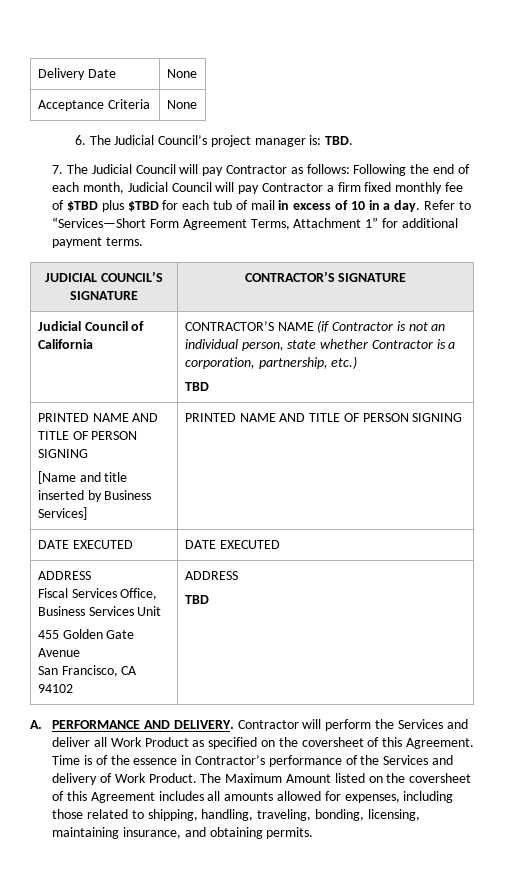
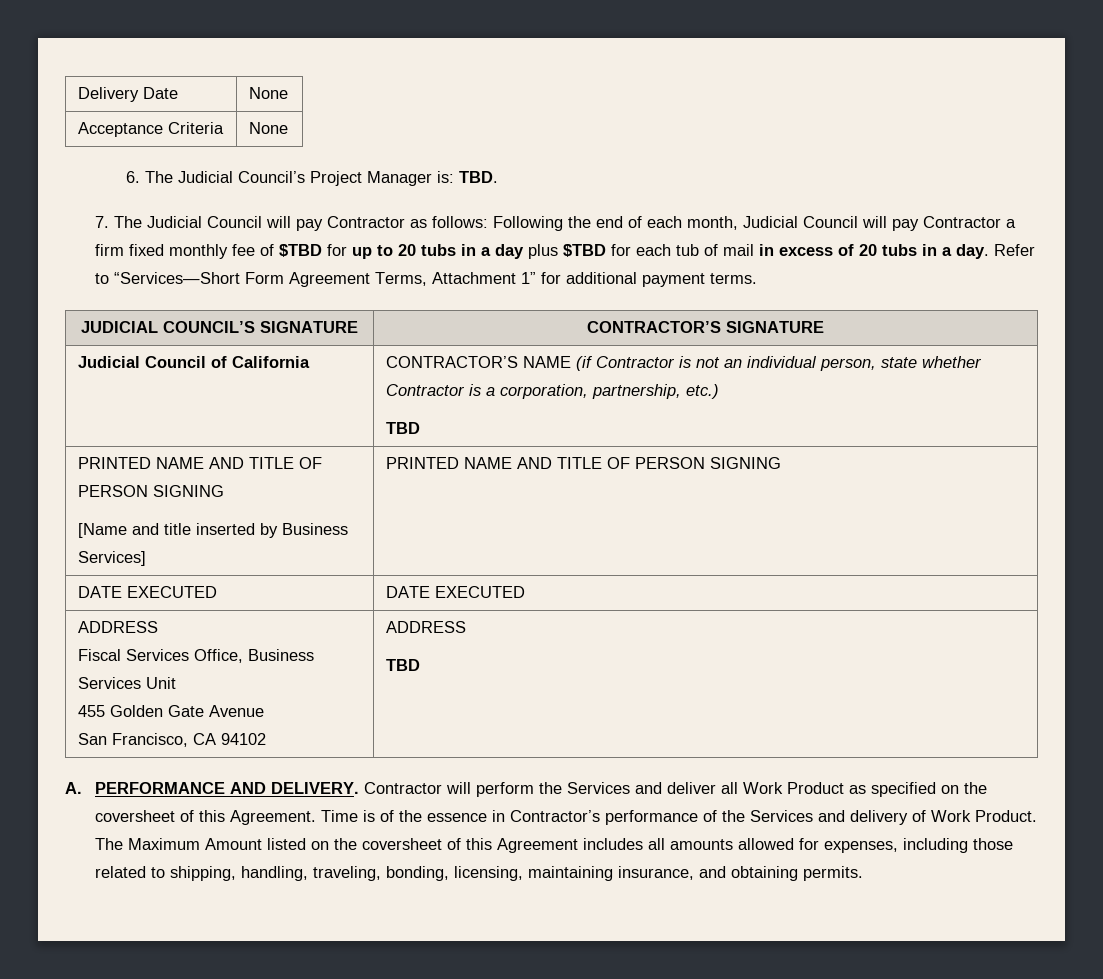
[210,135,306,147] project manager -> [309,171,432,186] Project Manager
(99, 206) none -> [327,244,525,259] for up to 20 tubs in a day
[350,201,365,210] 10 -> [859,244,918,256] 20 tubs

